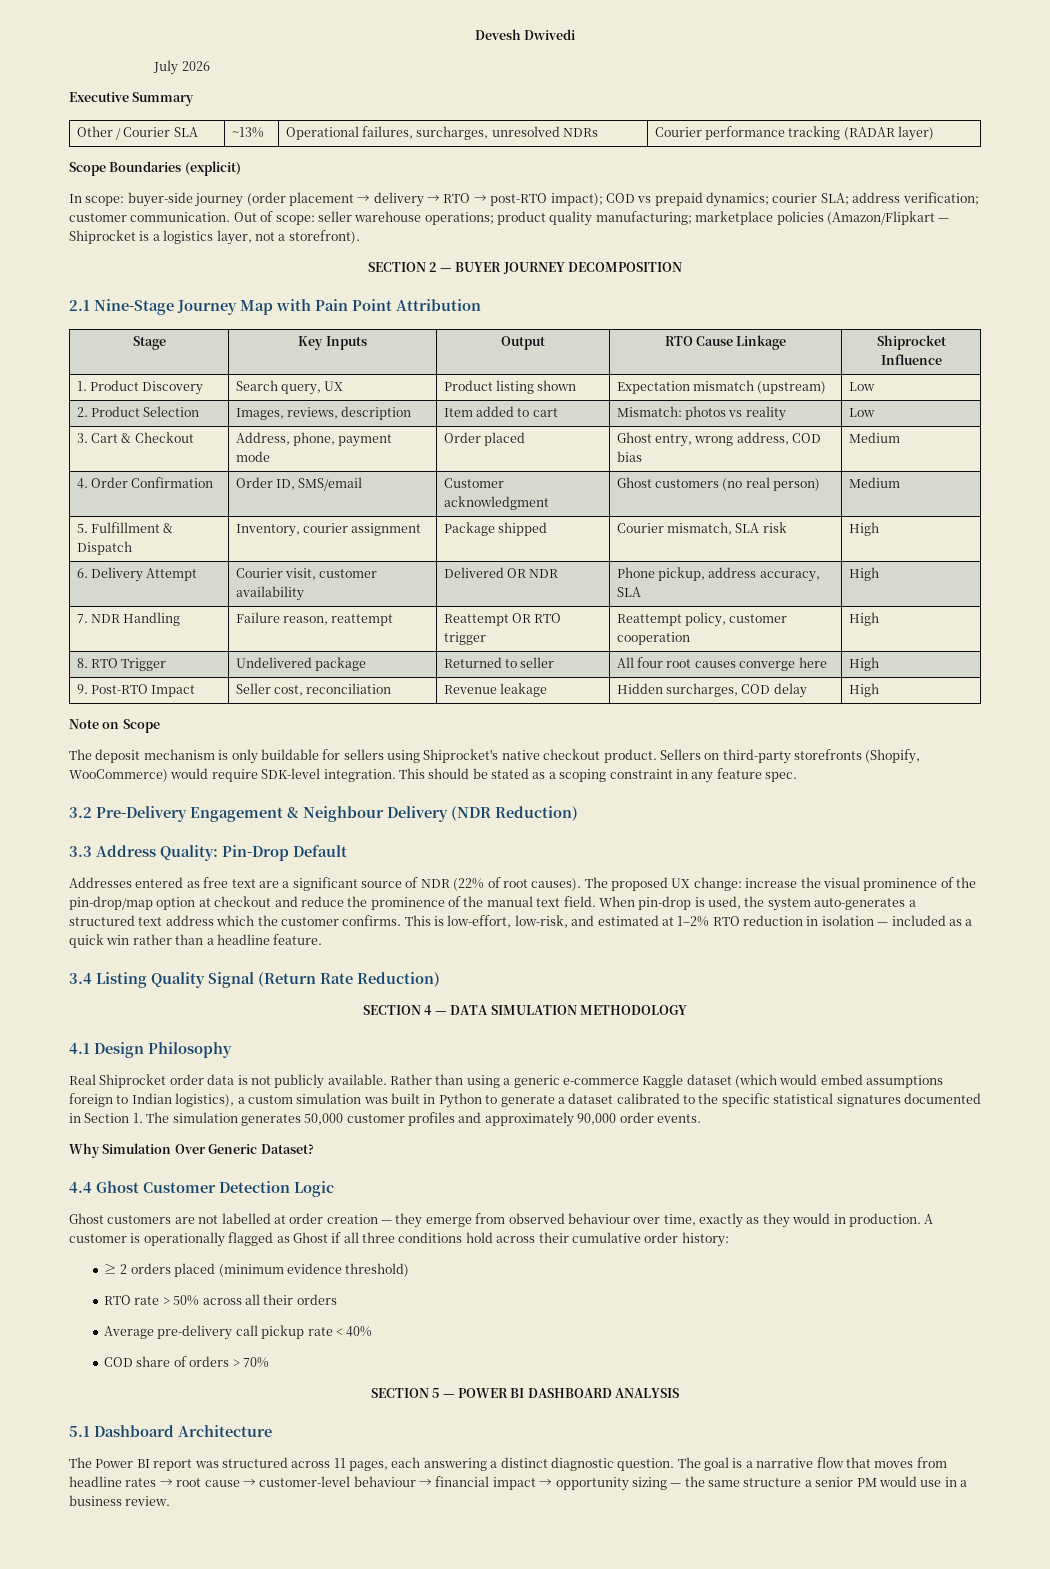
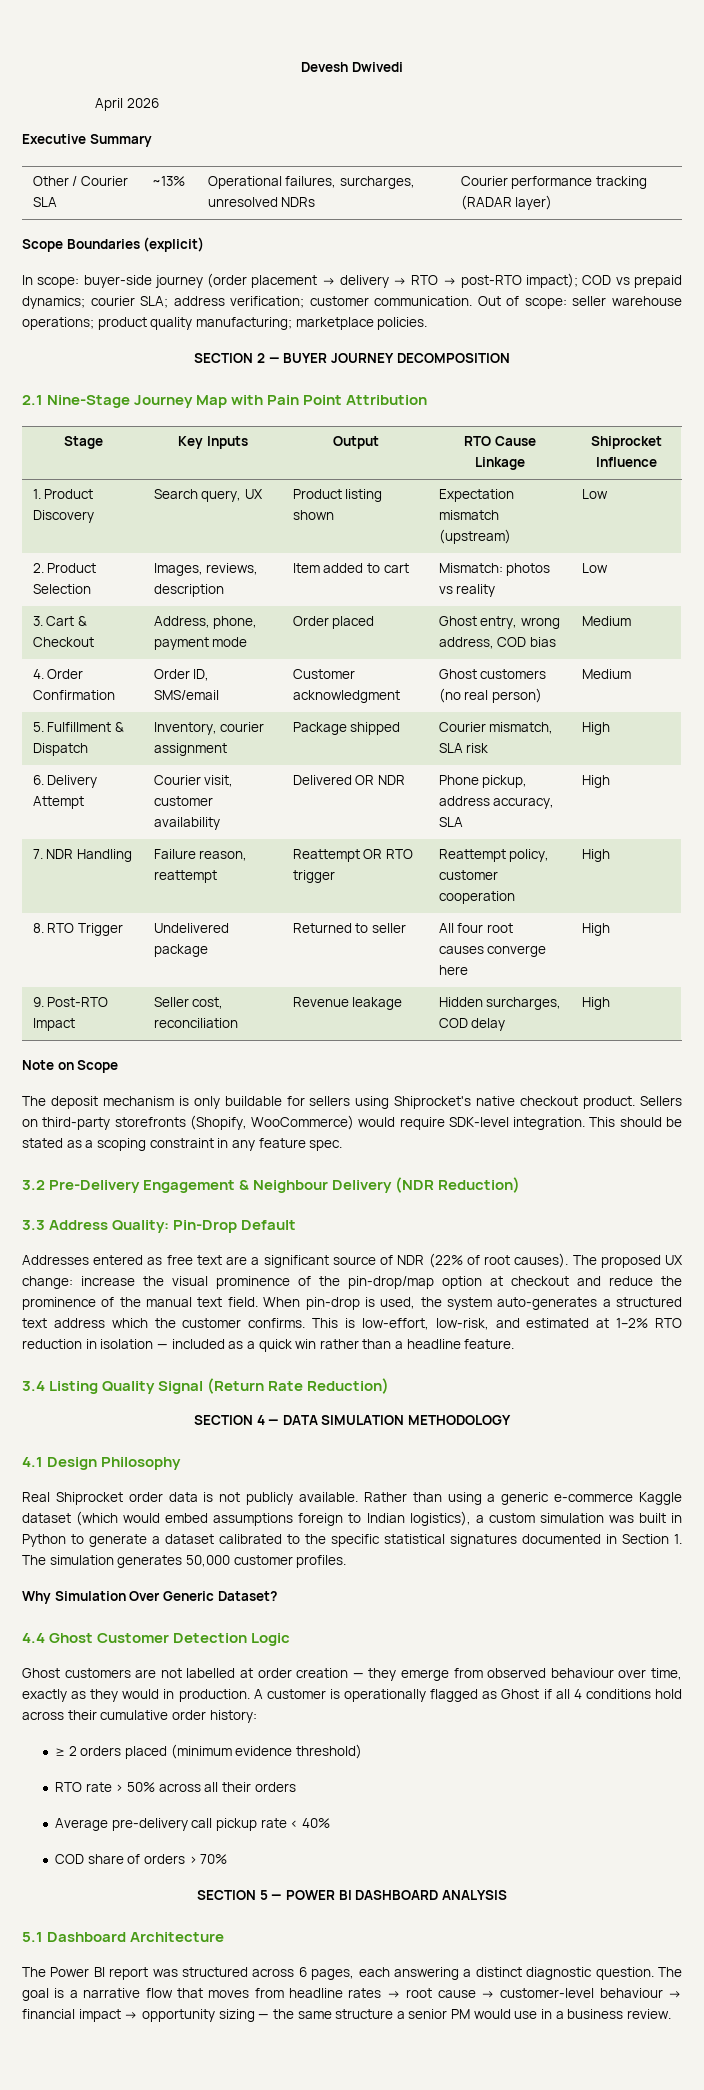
[153,60,179,75] July -> [95,98,124,111] April
[776,211,950,225] [69,230,360,245] policies (Amazon/Flipkart — Shiprocket is a logistics layer, not a storefront). -> [377,317,428,330] policies.
[408,1112,701,1127] profiles and approximately 90,000 order events. -> [296,1555,347,1568] profiles.
[362,1232,395,1243] three -> [573,1689,582,1699] 4
[333,1458,346,1468] 11 -> [298,1967,307,1977] 6

